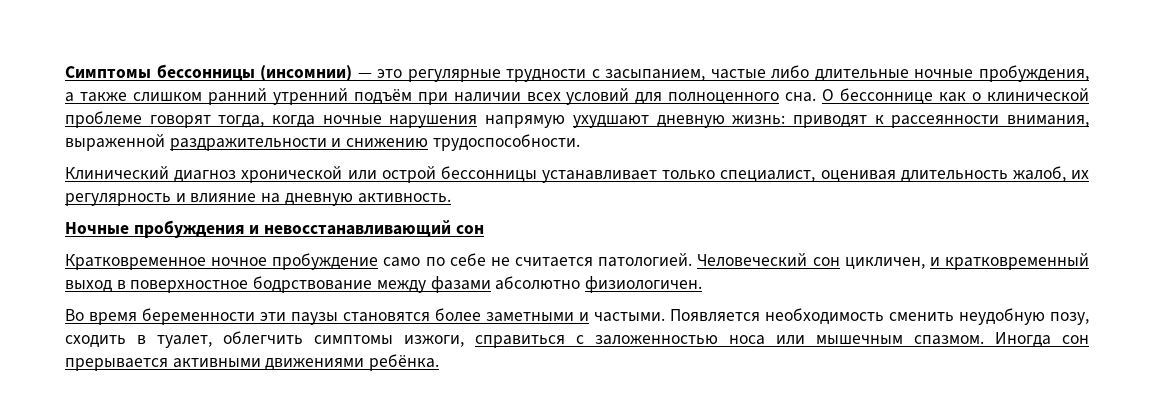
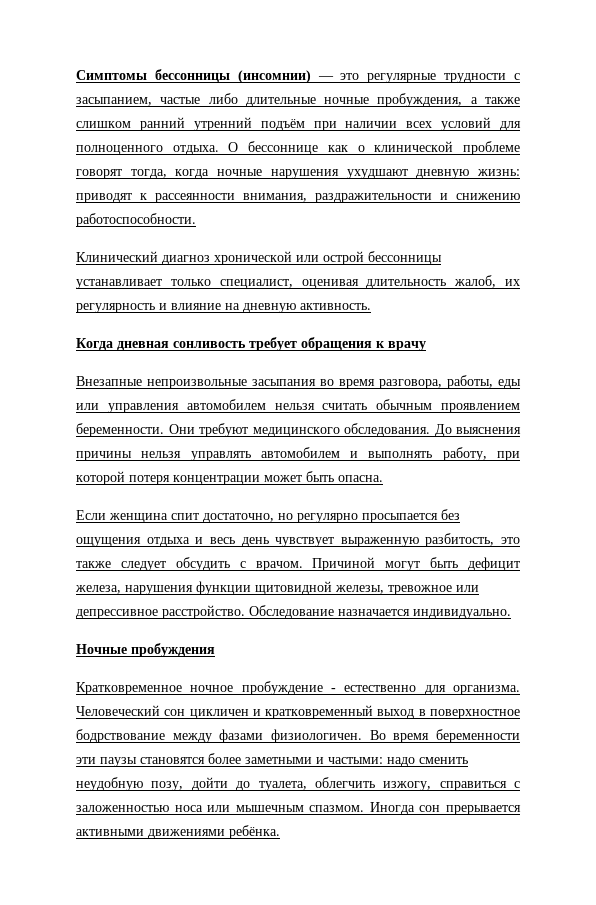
[785,92,817,102] сна. -> [172,145,219,155] отдыха.
[485,115,566,128] напрямую -> (339, 174) none
[65,134,165,151] выраженной -> (307, 197) none
[432,134,580,151] трудоспособности. -> [76,213,196,227] работоспособности.
(451, 198) none -> [76,337,426,351] [76,375,521,389] [76,399,520,413] [76,423,521,437] [76,447,520,461] [76,471,383,485] [76,509,460,523] [76,533,520,547] [76,557,520,571] [75,581,479,595] [76,605,511,619] // Когда дневная сонливость требует обращения к врачу // Внезапные непроизвольные засыпания во время разговора, работы, еды или управления автомобилем нельзя считать обычным проявлением беременности. Они требуют медицинского обследования. До выяснения причины нельзя управлять автомобилем и выполнять работу, при которой потеря концентрации может быть опасна. // Если женщина спит достаточно, но регулярно просыпается без ощущения отдыха и весь день чувствует выраженную разбитость, это также следует обсудить с врачом. Причиной могут быть дефицит железа, нарушения функции щитовидной железы, тревожное или депрессивное расстройство. Обследование назначается индивидуально.
[249,220,484,238] и невосстанавливающий сон -> (215, 650) none
[383,253,693,267] само по себе не считается патологией. -> [331,685,520,695] - естественно для организма.
[844,257,925,270] цикличен, -> [189,709,249,719] цикличен
[495,276,581,290] абсолютно -> (264, 736) none
(703, 284) // -> (362, 736) none
[594,308,1089,325] [65,331,464,348] частыми. Появляется необходимость сменить неудобную позу, сходить в туалет, облегчить симптомы изжоги, -> [328,757,468,767] [76,777,432,791] частыми: надо сменить неудобную позу, дойти до туалета, облегчить изжогу,

